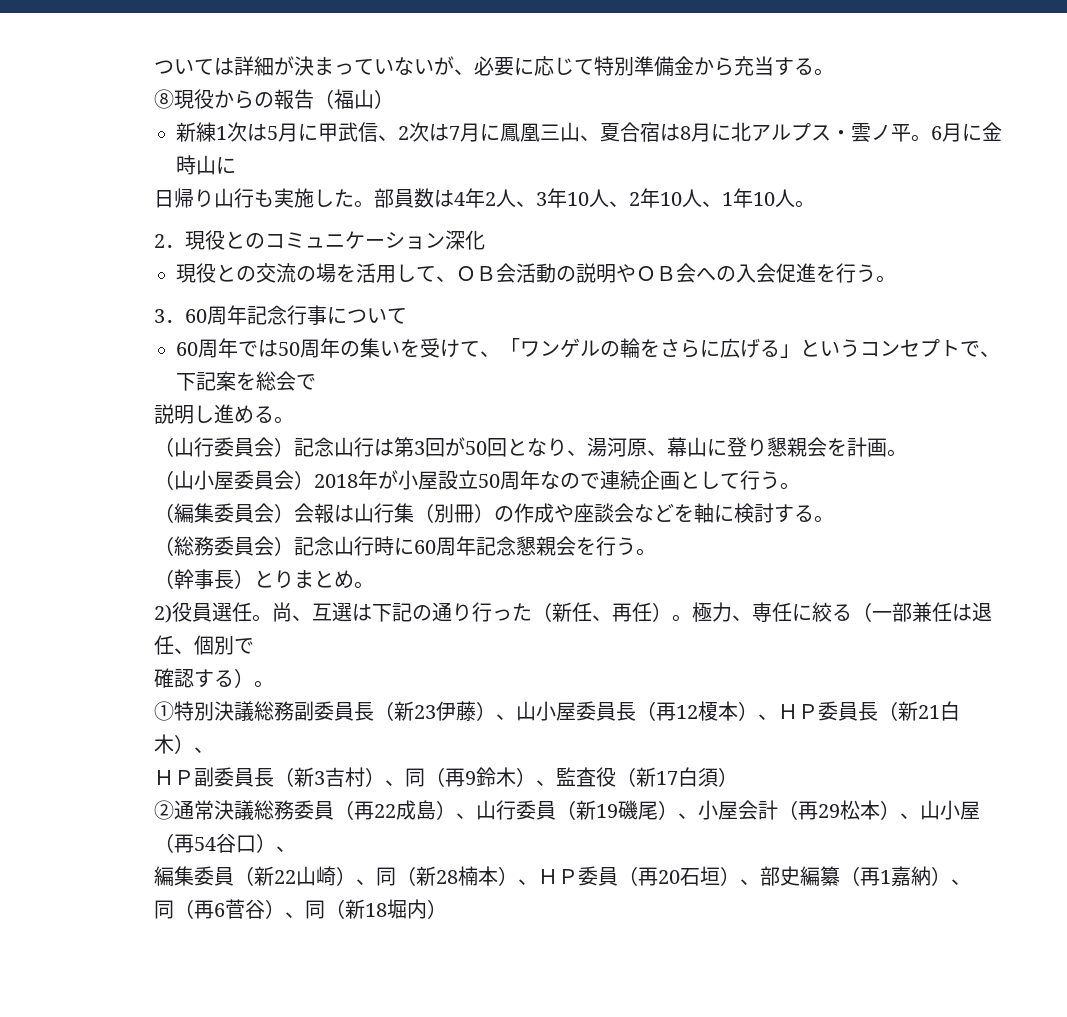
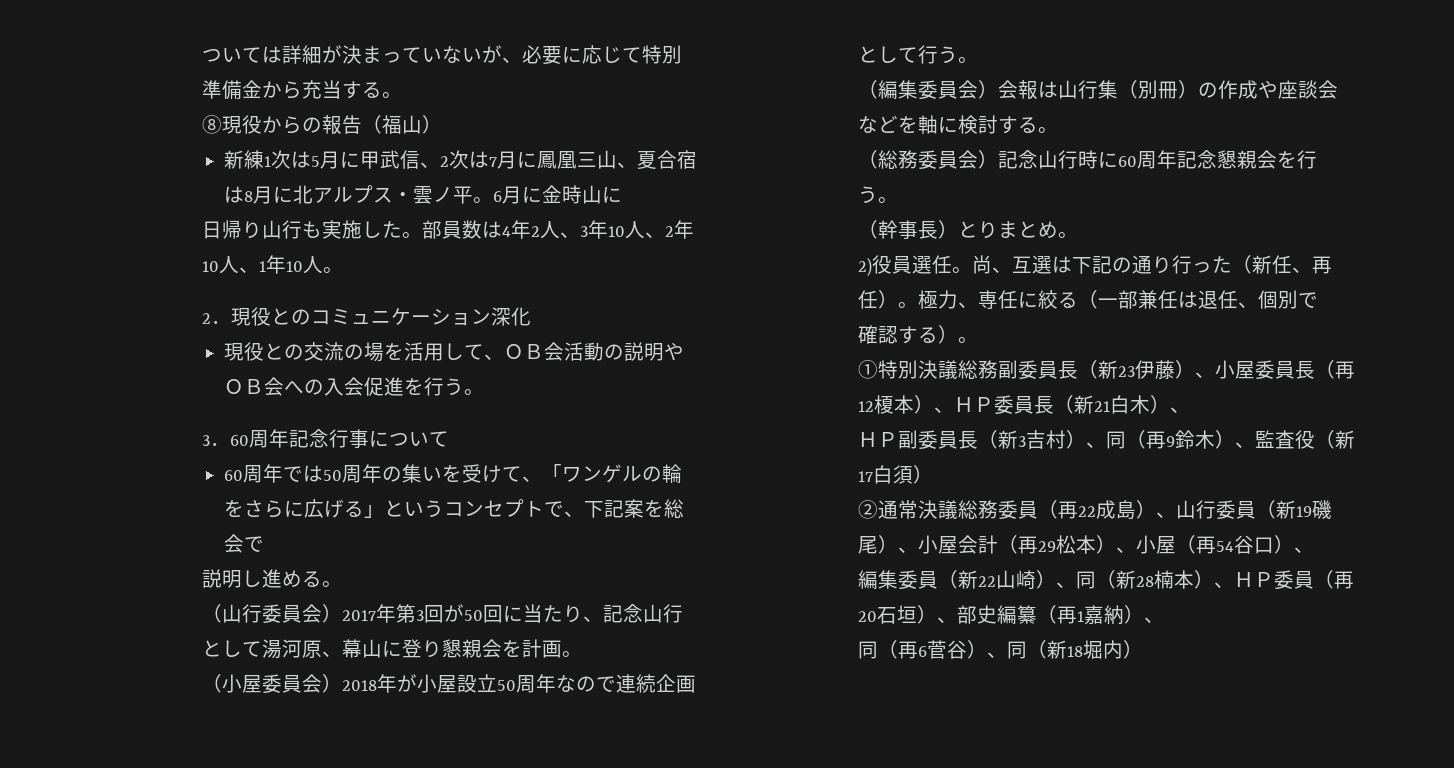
[293,437,394,457] 記念山行は -> [342,604,397,623] 2017年
[506,438,587,457] となり、 -> [503,604,684,623] [202,640,263,657] に当たり、記念山行として
[173,470,194,490] 山 -> (223, 683) none
[515,701,536,721] 山 -> (1216, 375) none
[919,800,940,820] 山 -> (1137, 550) none

